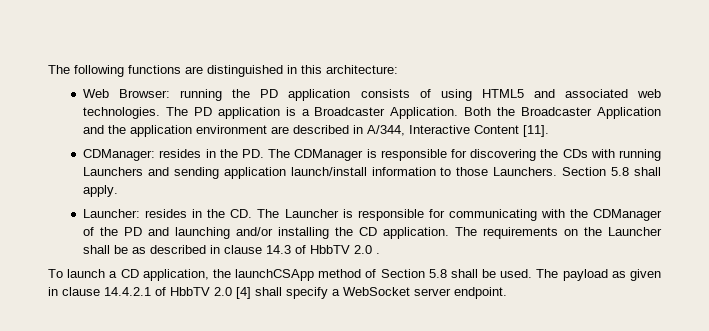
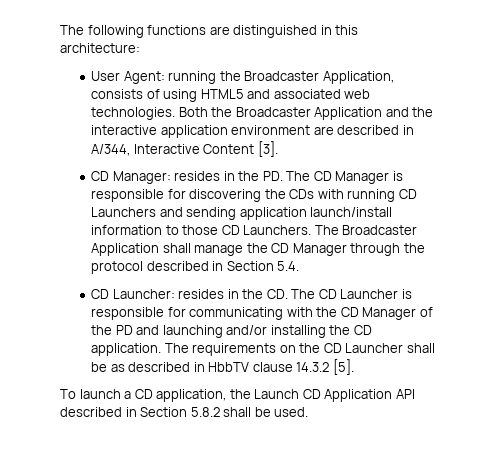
[83,89,351,101] Web Browser: running the PD application -> [91,71,394,84] User Agent: running the Broadcaster Application,
[165,107,459,119] The PD application is a Broadcaster Application. -> (176, 113) none
(127, 129) none -> [91,125,158,135] interactive
[523,125,550,137] [83,149,156,161] [11]. // CDManager: -> [257,141,278,157] [91,171,171,184] [3]. // CD Manager:
[294,149,364,161] CDManager -> [313,171,390,184] CD Manager
(661, 155) none -> [398,189,417,199] CD
[493,167,661,176] [83,185,119,197] Launchers. Section 5.8 shall apply. // -> [221,225,418,235] [91,243,425,256] [91,261,300,274] [91,289,110,299] CD Launchers. The Broadcaster Application shall manage the CD Manager through the protocol described in Section 5.4. // CD
(280, 213) none -> [318,289,337,299] CD
[592,209,662,221] CDManager -> [340,307,417,320] CD Manager
(603, 231) none -> [323,343,342,353] CD
[224,245,381,254] clause 14.3 of HbbTV 2.0 . -> [208,359,354,375] HbbTV clause 14.3.2 [5].
[235,269,661,281] [48,287,507,299] launchCSApp method of Section 5.8 shall be used. The payload as given in clause 14.4.2.1 of HbbTV 2.0 [4] shall specify a WebSocket server endpoint. -> [254,389,415,402] [60,407,309,417] Launch CD Application API described in Section 5.8.2 shall be used.

